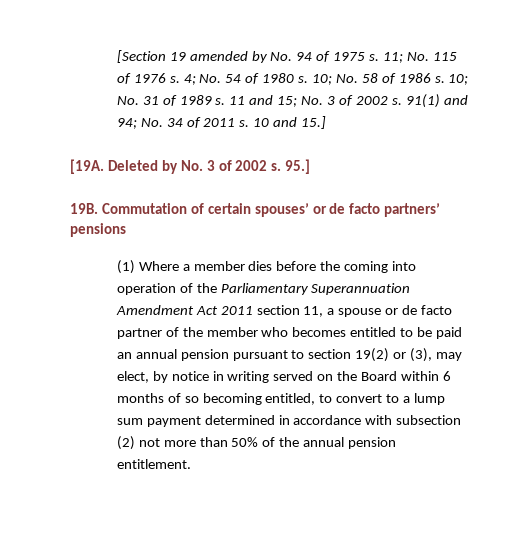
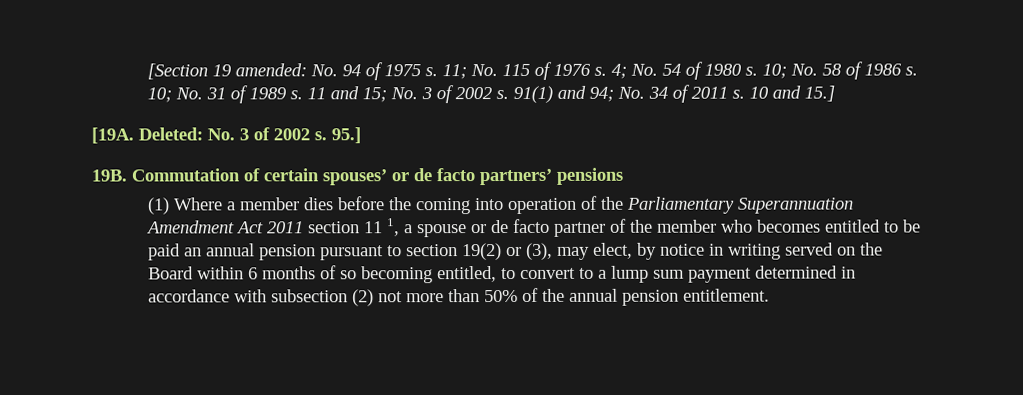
[189,51,268,63] amended by -> [235,63,308,77] amended:
[107,160,178,174] Deleted by -> [138,127,203,141] Deleted:
[303,306,324,317] 11, -> [364,218,401,237] 11 1,

